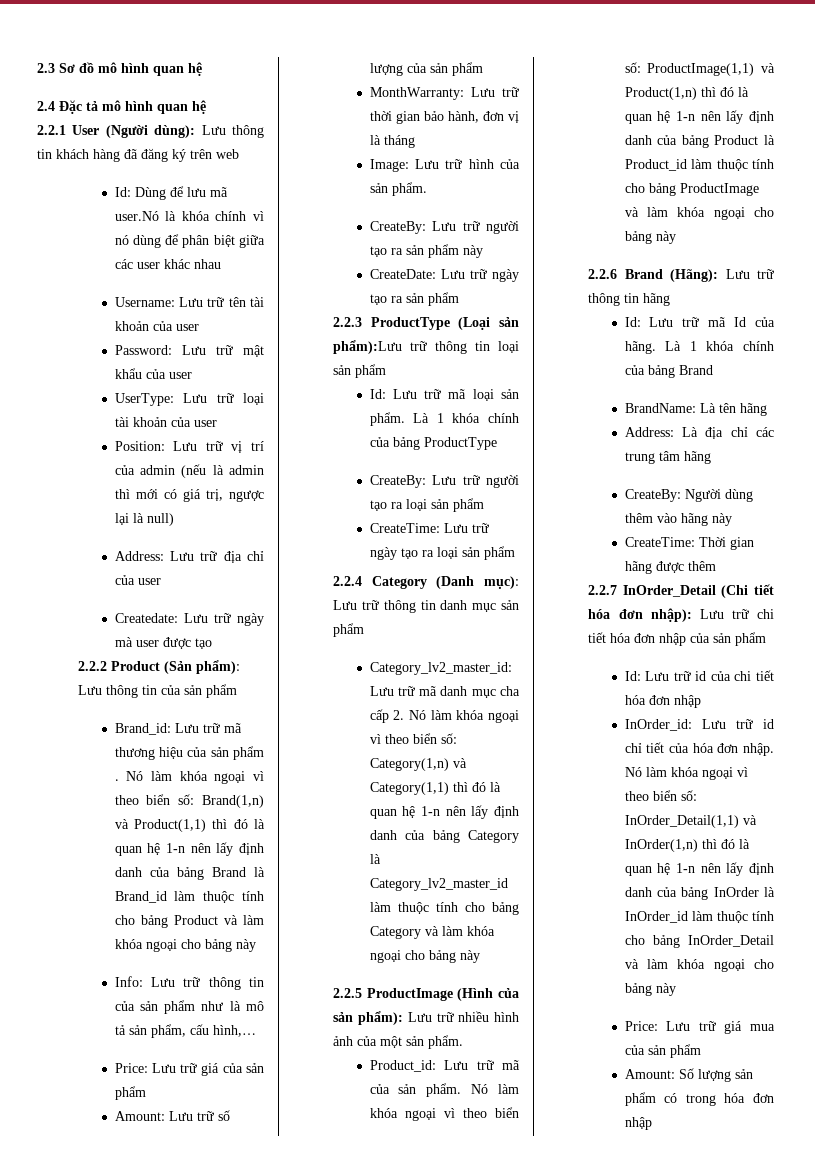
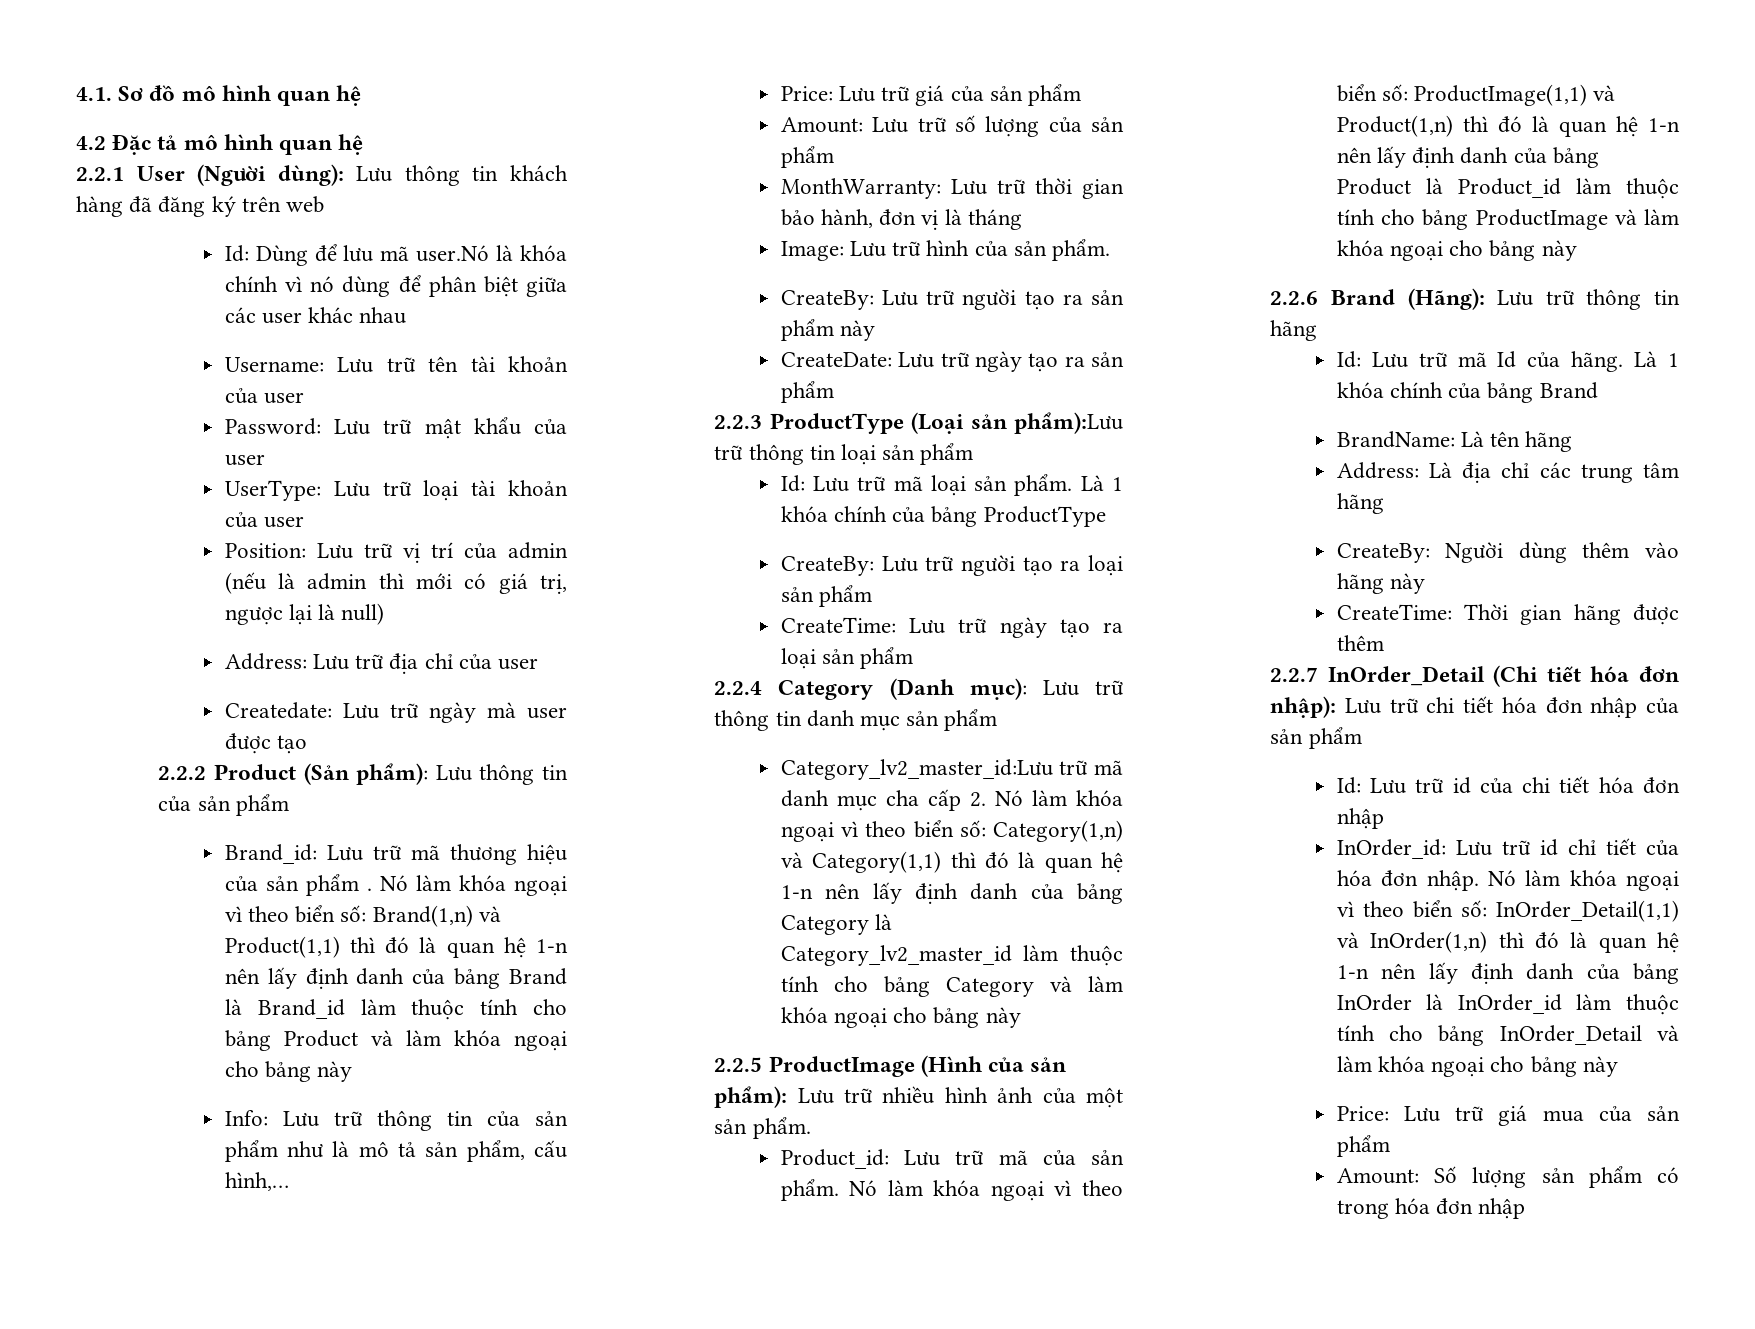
[37,63,55,73] 2.3 -> [76,87,112,101] 4.1.
[37,101,55,111] 2.4 -> [76,136,106,150] 4.2

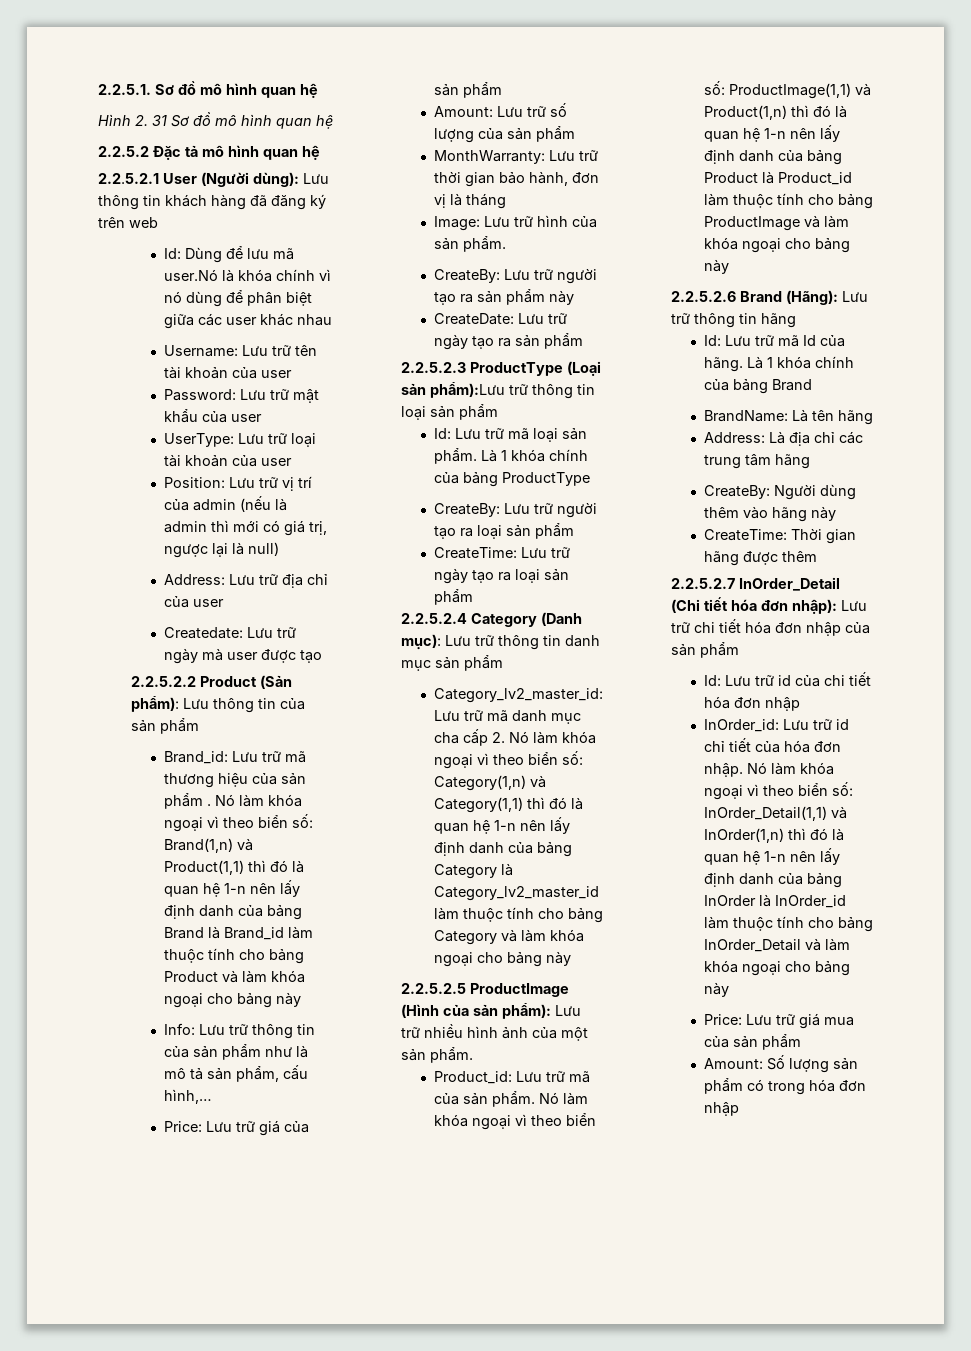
[76,85,362,106] [76,136,106,150] 4.1. Sơ đồ mô hình quan hệ // 4.2 -> [98,81,318,98] [98,112,333,129] [98,146,149,157] 2.2.5.1. Sơ đồ mô hình quan hệ // Hình 2. 31 Sơ đồ mô hình quan hệ // 2.2.5.2
[76,167,124,181] 2.2.1 -> [98,173,159,184] 2.2.5.2.1
[158,766,207,780] 2.2.2 -> [131,676,197,687] 2.2.5.2.2
[714,415,763,429] 2.2.3 -> [401,362,467,373] 2.2.5.2.3
[714,681,763,695] 2.2.4 -> [401,613,468,624] 2.2.5.2.4
[714,1057,763,1072] 2.2.5 -> [401,983,467,994] 2.2.5.2.5
[1270,291,1319,305] 2.2.6 -> [671,291,737,302] 2.2.5.2.6
[1270,667,1319,682] 2.2.7 -> [671,578,736,589] 2.2.5.2.7

